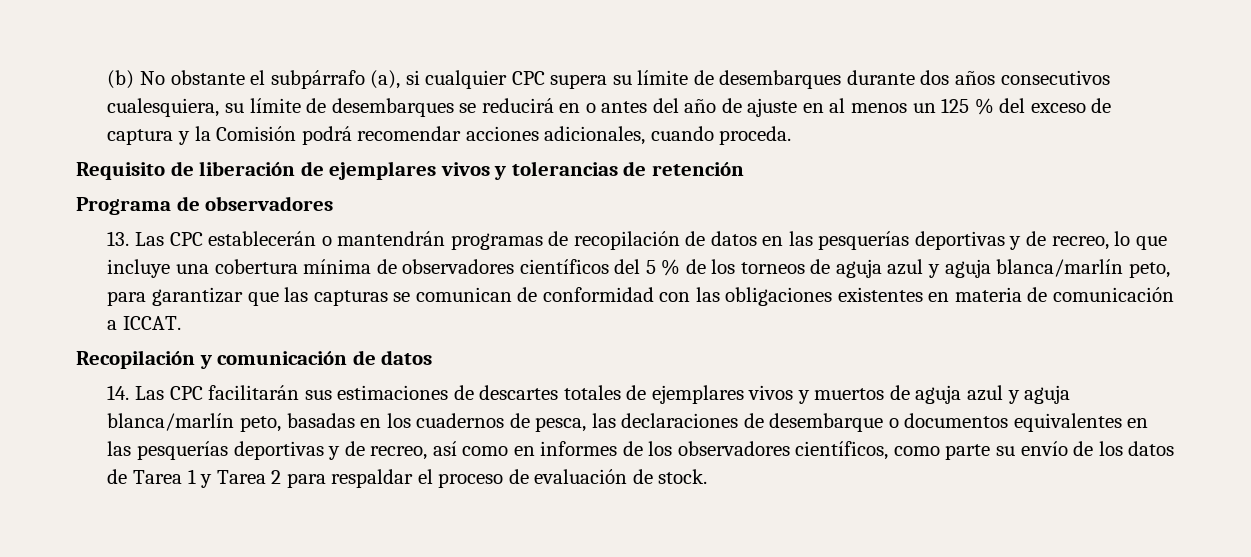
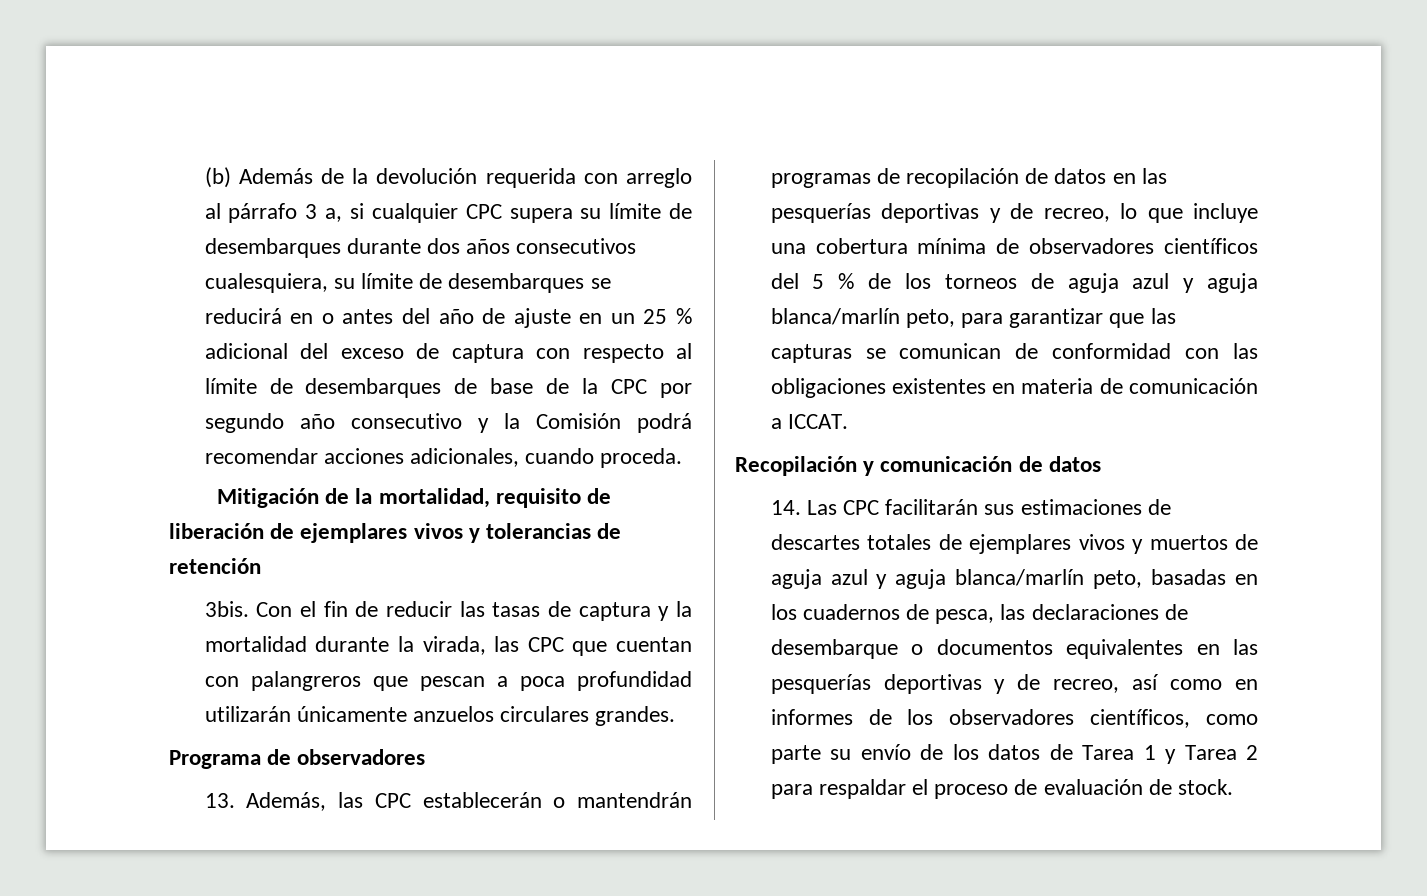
[140,70,401,89] No obstante el subpárrafo (a), -> [238,168,692,188] [204,203,343,223] Además de la devolución requerida con arreglo al párrafo 3 a,
[829,98,1112,115] [107,129,174,145] al menos un 125 % del exceso de captura -> [610,308,692,324] [204,343,692,363] [204,378,692,398] [204,413,462,433] un 25 % adicional del exceso de captura con respecto al límite de desembarques de base de la CPC por segundo año consecutivo
[76,162,165,180] Requisito -> [216,488,581,508] Mitigación de la mortalidad, requisito
(744, 169) none -> [204,601,692,621] [204,636,692,656] [204,671,692,691] [204,706,676,726] // 3bis. Con el fin de reducir las tasas de captura y la mortalidad durante la virada, las CPC que cuentan con palangreros que pescan a poca profundidad utilizarán únicamente anzuelos circulares grandes.
[135,232,165,246] Las -> [246,792,364,811] Además, las

